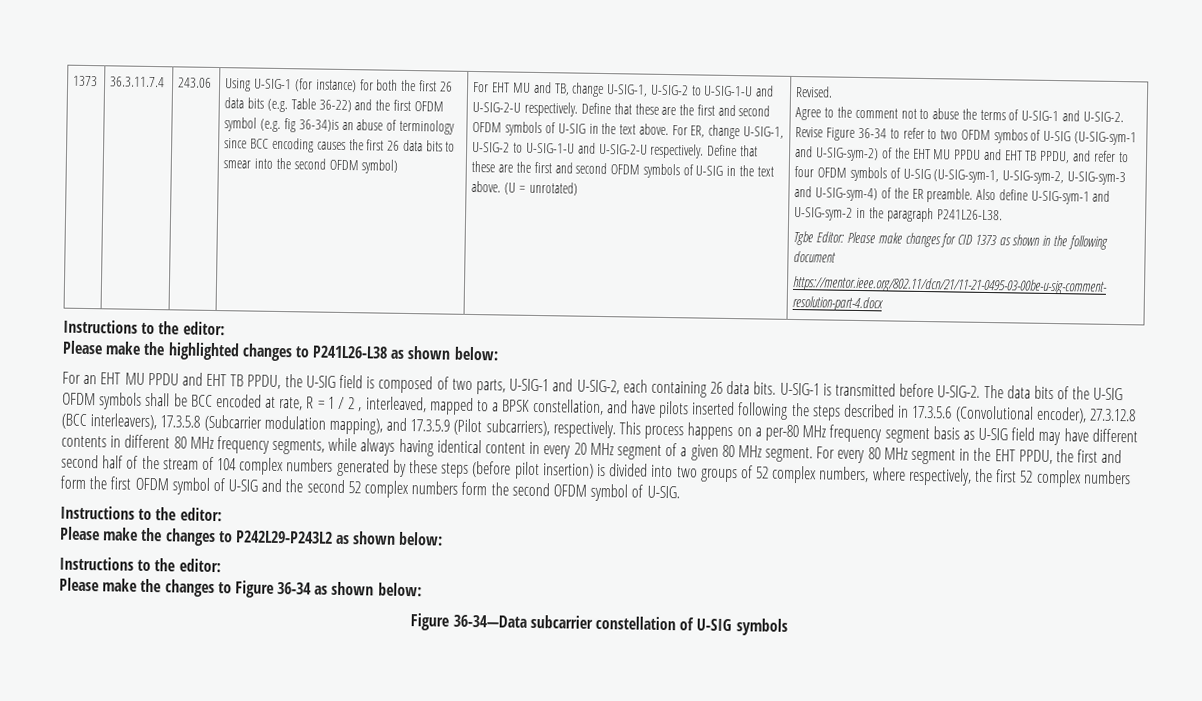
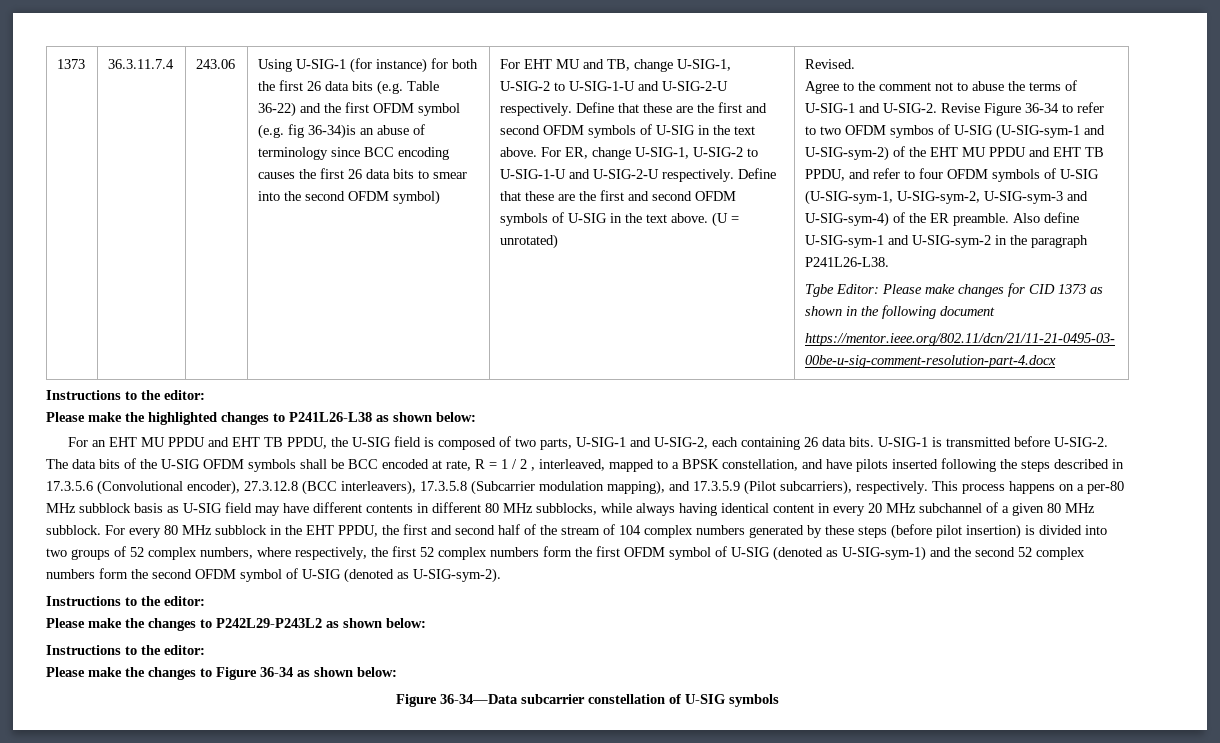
[829,424,930,444] frequency segment -> [79,503,131,513] subblock
[216,436,326,455] frequency segments, -> [536,503,597,515] subblocks,
[616,444,662,460] segment -> [919,503,982,513] subchannel
[765,446,814,463] segment. -> [46,525,101,535] subblock.
[910,448,956,465] segment -> [215,525,267,535] subblock
(259, 485) none -> [773,546,926,561] (denoted as U-SIG-sym-1)
[646,485,680,499] U-SIG. -> [302,568,501,583] U-SIG (denoted as U-SIG-sym-2).

